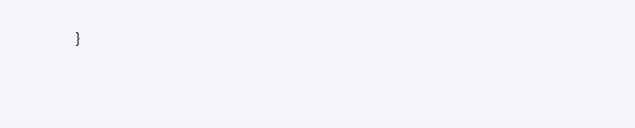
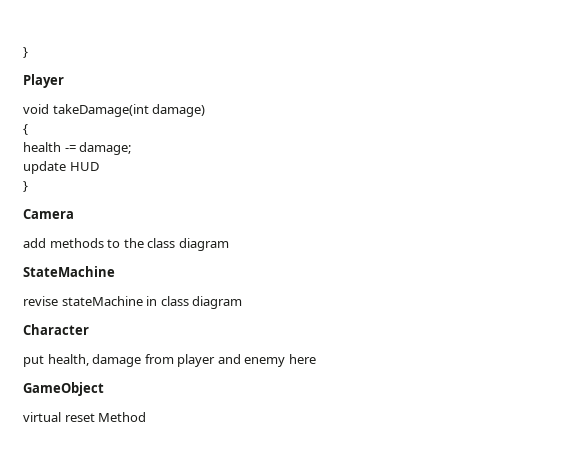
[75,32,80,47] } -> [23,47,28,58] [23,74,64,88] [23,104,206,117] [23,124,28,135] [23,142,132,155] [23,161,99,174] [23,181,28,192] [23,209,74,219] [23,238,229,251] [23,266,115,277] [23,296,243,309] [23,324,89,335] [23,354,316,367] [23,382,104,396] [23,412,147,422] } // Player // void takeDamage(int damage) // { // health -= damage; // update HUD // } // Camera // add methods to the class diagram // StateMachine // revise stateMachine in class diagram // Character // put health, damage from player and enemy here // GameObject // virtual reset Method

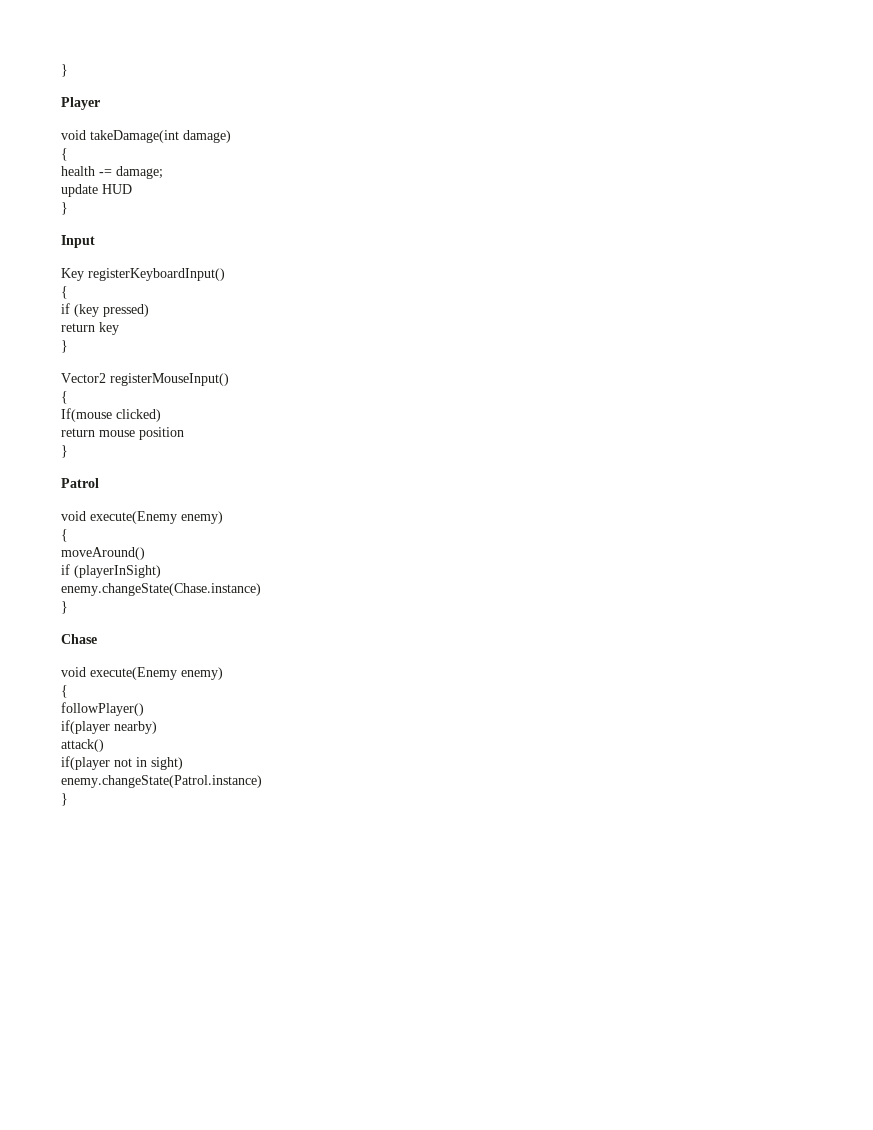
[23,209,74,219] [23,238,229,251] [23,266,115,277] [23,296,243,309] [23,324,89,335] [23,354,316,367] [23,382,104,396] [23,412,147,422] Camera // add methods to the class diagram // StateMachine // revise stateMachine in class diagram // Character // put health, damage from player and enemy here // GameObject // virtual reset Method -> [61,235,95,248] [61,268,225,281] [61,286,68,299] [61,303,149,317] [61,322,119,335] [61,340,68,353] [61,373,229,386] [61,391,68,404] [61,408,161,422] [61,427,184,440] [61,445,68,458] [61,478,99,488] [61,511,223,524] [61,529,68,542] [61,547,145,560] [61,564,161,578] [61,583,261,596] [61,601,68,614] [61,634,97,644] [61,667,223,680] [61,685,68,698] [61,702,144,716] [61,720,157,734] [61,739,104,752] [61,756,183,770] [61,775,262,788] [61,793,68,806] Input // Key registerKeyboardInput() // { // if (key pressed) // return key // } // Vector2 registerMouseInput() // { // If(mouse clicked) // return mouse position // } // Patrol // void execute(Enemy enemy) // { // moveAround() // if (playerInSight) // enemy.changeState(Chase.instance) // } // Chase // void execute(Enemy enemy) // { // followPlayer() // if(player nearby) // attack() // if(player not in sight) // enemy.changeState(Patrol.instance) // }

